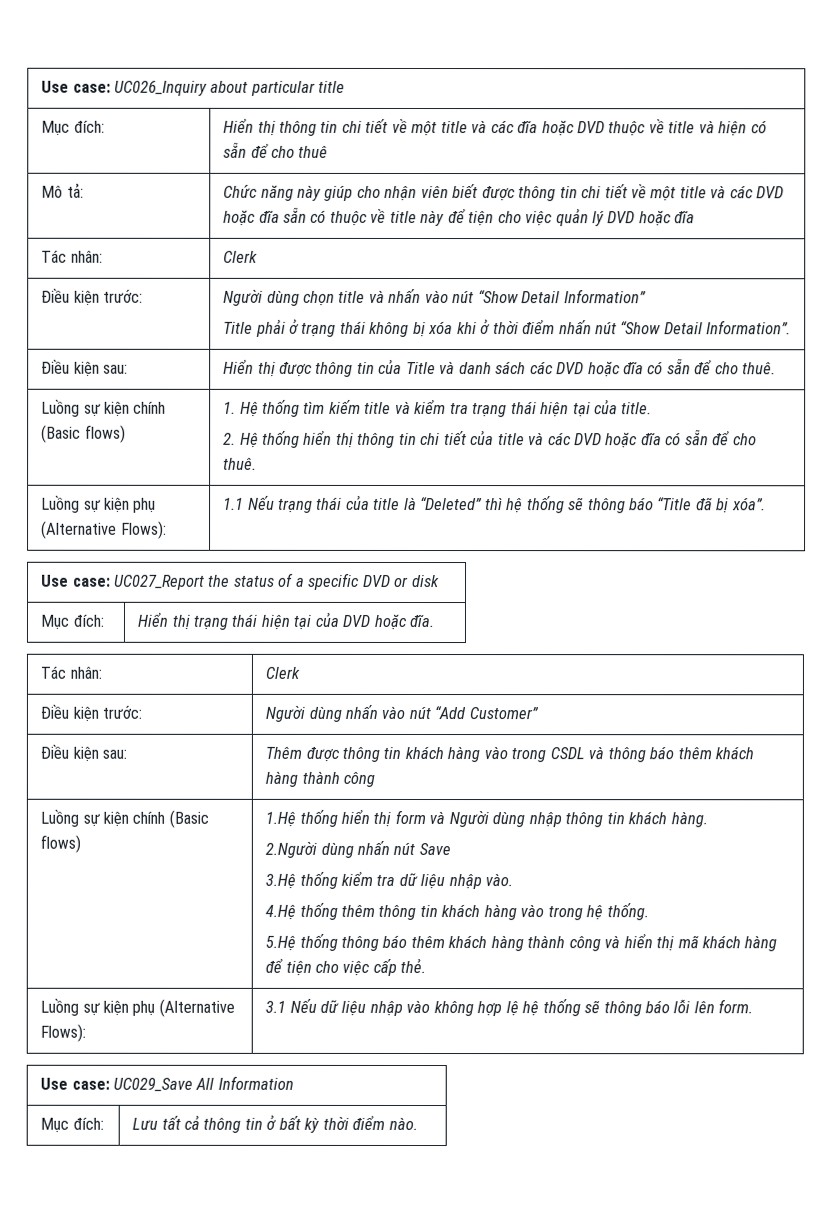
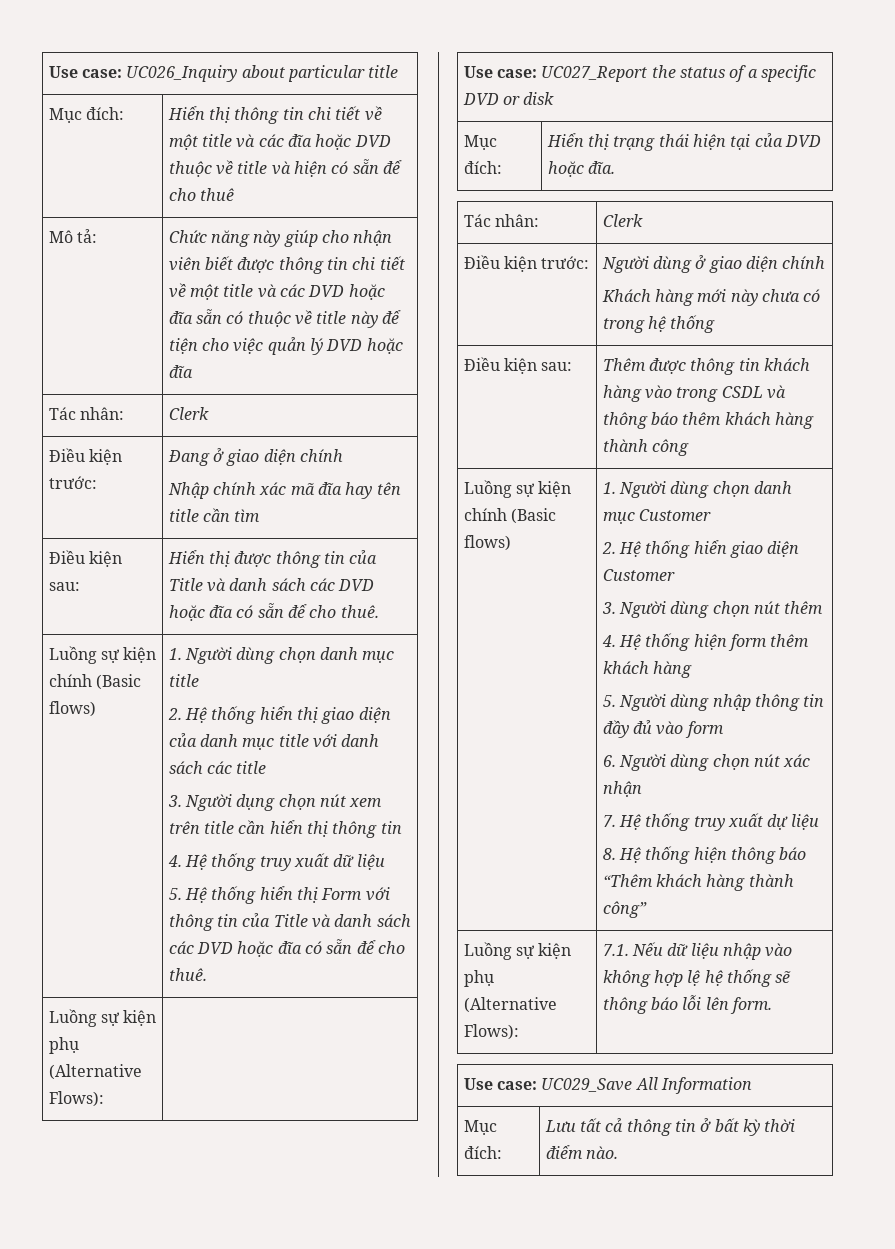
[223,288,647,306] [223,318,792,338] Người dùng chọn title và nhấn vào nút “Show Detail Information” // Title phải ở trạng thái không bị xóa khi ở thời điểm nhấn nút “Show Detail Information”. -> [167,448,343,466] [167,482,401,499] [168,508,261,522] Đang ở giao diện chính // Nhập chính xác mã đĩa hay tên title cần tìm
[239,399,653,418] Hệ thống tìm kiếm title và kiểm tra trạng thái hiện tại của title. -> [184,647,395,664] [168,674,199,687] Người dùng chọn danh mục title
[357,430,545,448] thông tin chi tiết của title và -> [321,707,391,724] [168,733,380,750] [168,761,267,774] [167,794,383,811] [168,820,402,838] [167,853,385,871] [168,886,390,904] [168,913,411,931] giao diện của danh mục title với danh sách các title // 3. Người dụng chọn nút xem trên title cần hiển thị thông tin // 4. Hệ thống truy xuất dữ liệu // 5. Hệ thống hiển thị Form với thông tin của Title và danh sách
[223,494,766,514] 1.1 Nếu trạng thái của title là “Deleted” thì hệ thống sẽ thông báo “Title đã bị xóa”. -> (104, 1099) none
[345,704,539,720] nhấn vào nút “Add Customer” -> [695,255,826,273] [601,289,821,306] [602,315,716,333] ở giao diện chính // Khách hàng mới này chưa có trong hệ thống
[265,809,446,827] 1.Hệ thống hiển thị form và -> [602,481,792,498] [602,509,711,524] [601,540,800,558] [602,569,675,581] [601,601,824,618] [601,633,810,651] [602,661,692,678] [602,695,616,707] 1. Người dùng chọn danh mục Customer // 2. Hệ thống hiển giao diện Customer // 3. Người dùng chọn nút thêm // 4. Hệ thống hiện form thêm khách hàng // 5.
[628,811,708,828] [265,840,451,858] [265,871,514,890] [265,902,649,921] [265,933,778,952] [265,957,427,976] [40,998,235,1017] [40,1023,87,1042] [265,1000,287,1013] khách hàng. // 2.Người dùng nhấn nút Save // 3.Hệ thống kiểm tra dữ liệu nhập vào. // 4.Hệ thống thêm thông tin khách hàng vào trong hệ thống. // 5.Hệ thống thông báo thêm khách hàng thành công và hiển thị mã khách hàng để tiện cho việc cấp thẻ. // Luồng sự kiện phụ (Alternative Flows): | 3.1 -> [602,720,724,738] [602,754,811,771] [602,781,642,797] [602,813,819,831] [602,846,807,864] [602,874,794,891] [602,901,647,918] [463,942,572,960] [463,970,494,987] [463,997,557,1013] [463,1024,519,1040] [602,944,629,956] đầy đủ vào form // 6. Người dùng chọn nút xác nhận // 7. Hệ thống truy xuất dự liệu // 8. Hệ thống hiện thông báo “Thêm khách hàng thành công” // Luồng sự kiện phụ (Alternative Flows): | 7.1.

